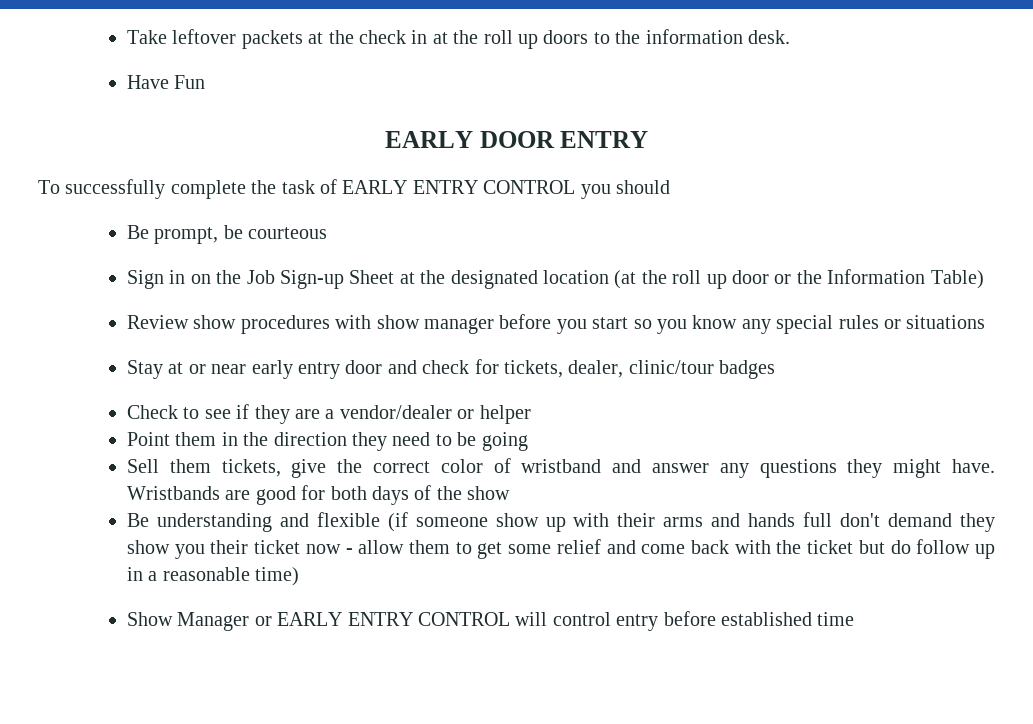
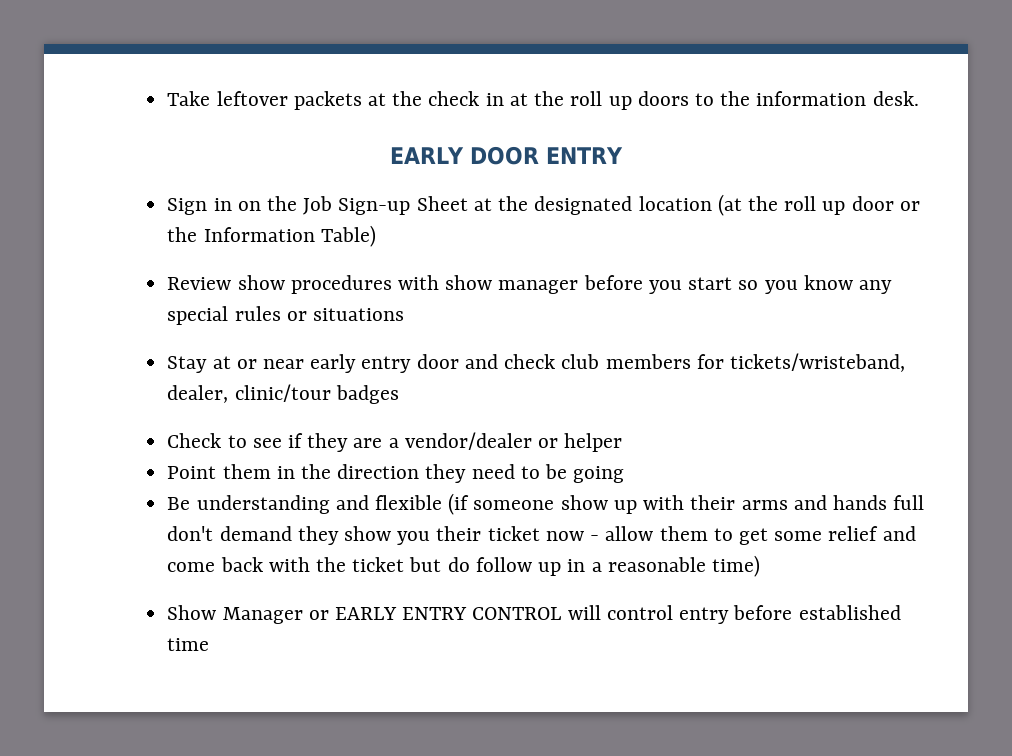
[126,75,206,89] // Have Fun -> (919, 98) none
[38,179,670,199] [126,225,328,244] // To successfully complete the task of EARLY ENTRY CONTROL you should // Be prompt, be courteous -> (624, 155) none
[474,359,563,378] for tickets, -> [561,353,905,372] club members for tickets/wristeband,
[126,458,996,478] [126,485,511,505] // Sell them tickets, give the correct color of wristband and answer any questions they might have. Wristbands are good for both days of the show -> (625, 474) none

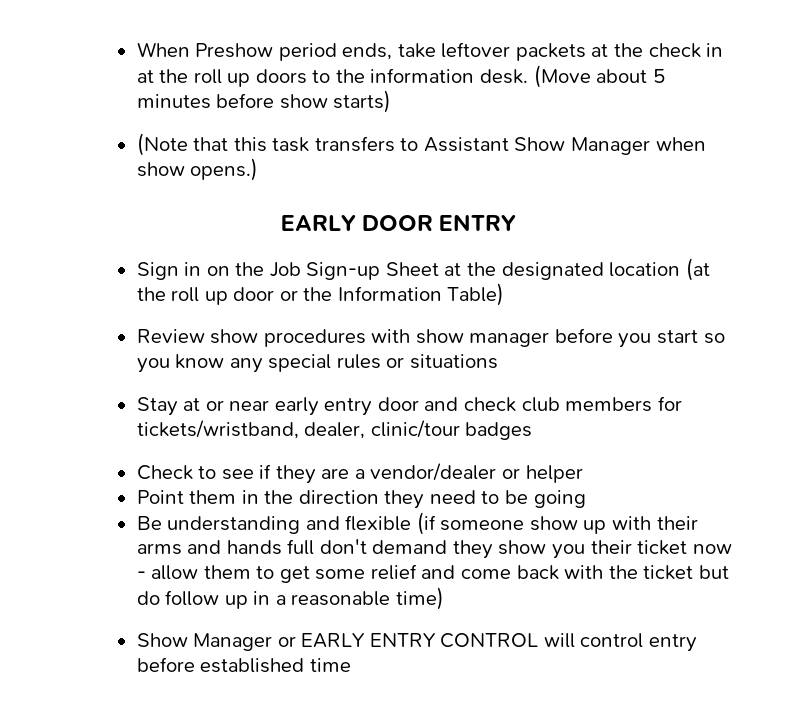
[167,91,211,106] Take -> [136,42,436,61] When Preshow period ends, take
(919, 98) none -> [533,65,665,88] [136,90,392,113] [136,133,706,156] [136,158,259,181] (Move about 5 minutes before show starts) // (Note that this task transfers to Assistant Show Manager when show opens.)
[729,353,905,372] tickets/wristeband, -> [136,420,299,439] tickets/wristband,

